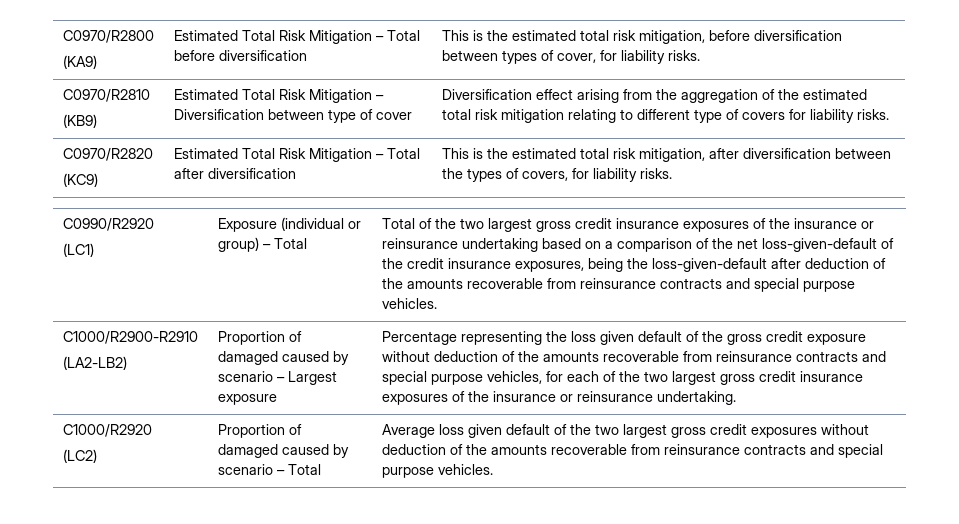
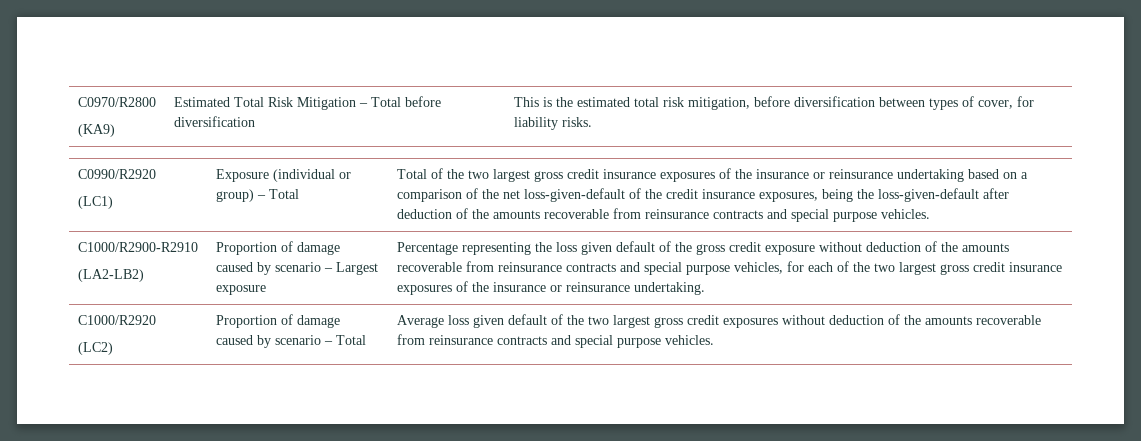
[62,89,150,102] [62,114,97,128] [173,89,384,103] [173,109,412,123] [441,89,867,103] [441,109,889,123] [62,148,153,161] [62,173,98,187] [173,148,420,162] [173,168,296,179] [441,148,891,162] [441,168,672,182] // C0970/R2810 // (KB9) | Estimated Total Risk Mitigation – Diversification between type of cover | Diversification effect arising from the aggregation of the estimated total risk mitigation relating to different type of covers for liability risks. // C0970/R2820 // (KC9) | Estimated Total Risk Mitigation – Total after diversification | This is the estimated total risk mitigation, after diversification between the types of covers, for liability risks. -> (592, 122) none
[217,351,278,365] damaged -> [296,242,340,255] damage
[217,444,278,458] damaged -> [296,315,340,328] damage

